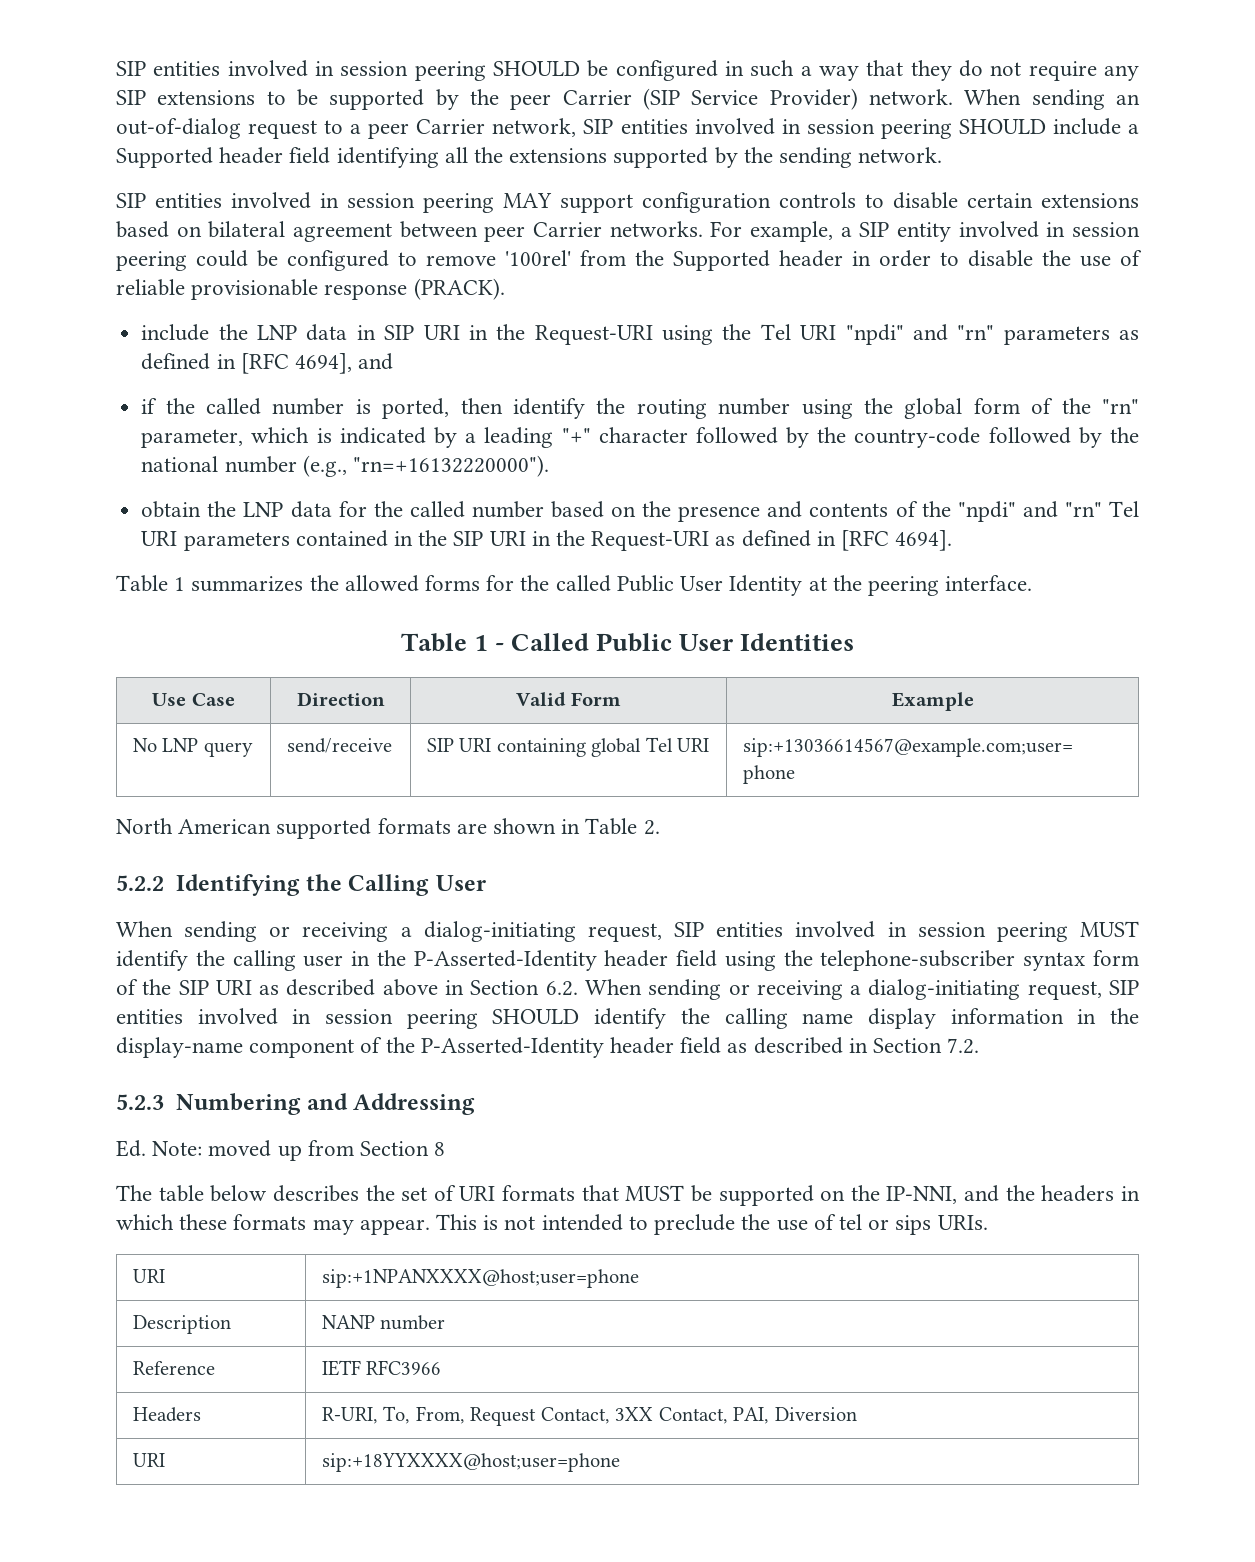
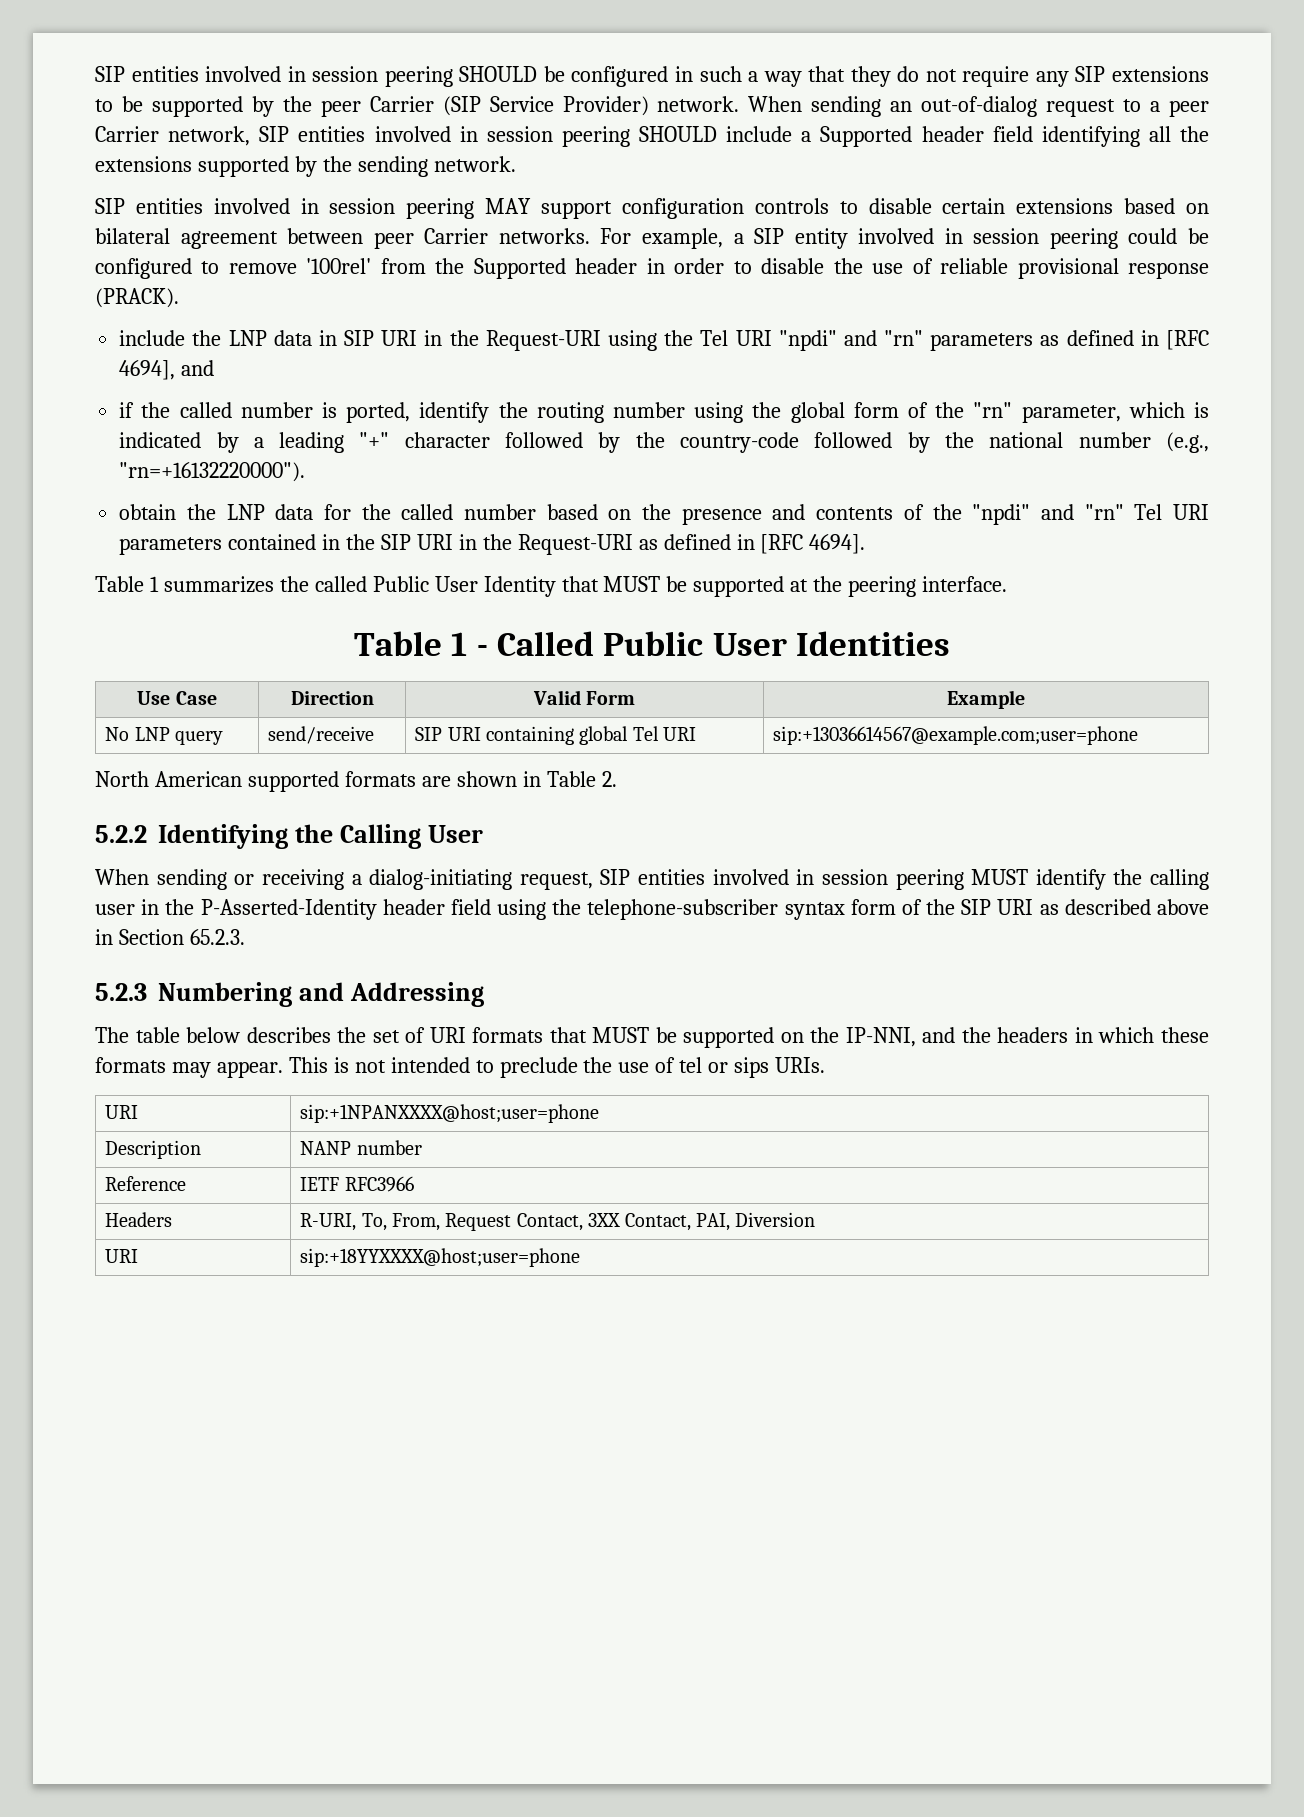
[191,279,319,300] provisionable -> [1017,258,1119,279] provisional
[460,398,503,414] then -> (411, 412) none
[344,575,803,596] allowed forms for the called Public User Identity -> [314,576,785,597] called Public User Identity that MUST be supported
[545,979,1139,1000] [116,1008,1140,1029] [116,1037,980,1058] [116,1093,476,1115] [116,1140,446,1161] 6.2. When sending or receiving a dialog-initiating request, SIP entities involved in session peering SHOULD identify the calling name display information in the display-name component of the P-Asserted-Identity header field as described in Section 7.2. // 5.2.3 Numbering and Addressing // Ed. Note: moved up from Section 8 -> [189,929,245,945] [95,982,484,1007] 65.2.3. // 5.2.3 Numbering and Addressing

